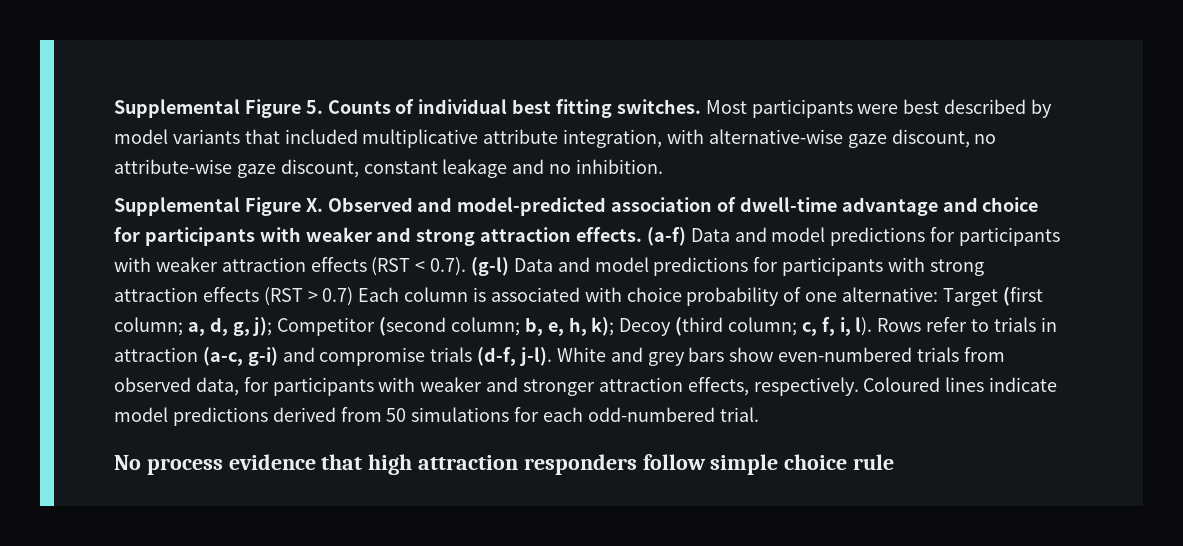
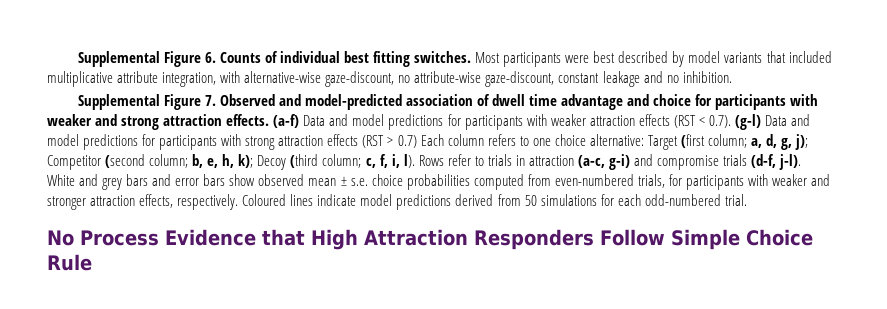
[114,99,323,118] Supplemental Figure 5. -> [77,51,216,67] Supplemental Figure 6.
[847,129,997,148] [114,159,359,178] gaze discount, no attribute-wise gaze discount, -> [325,71,555,87] gaze-discount, no attribute-wise gaze-discount,
[305,198,323,212] X. -> [204,95,216,106] 7.
[739,197,837,212] dwell-time -> [492,94,558,106] dwell time
[473,287,838,306] is associated with choice probability of one -> [487,134,586,146] refers to one choice
[729,347,1005,362] [114,377,239,396] show even-numbered trials from observed data, -> [152,174,665,190] and error bars show observed mean ± s.e. choice probabilities computed from even-numbered trials,
[146,454,895,475] process evidence that high attraction responders follow simple choice rule -> [80,229,813,250] [47,254,92,271] Process Evidence that High Attraction Responders Follow Simple Choice Rule

